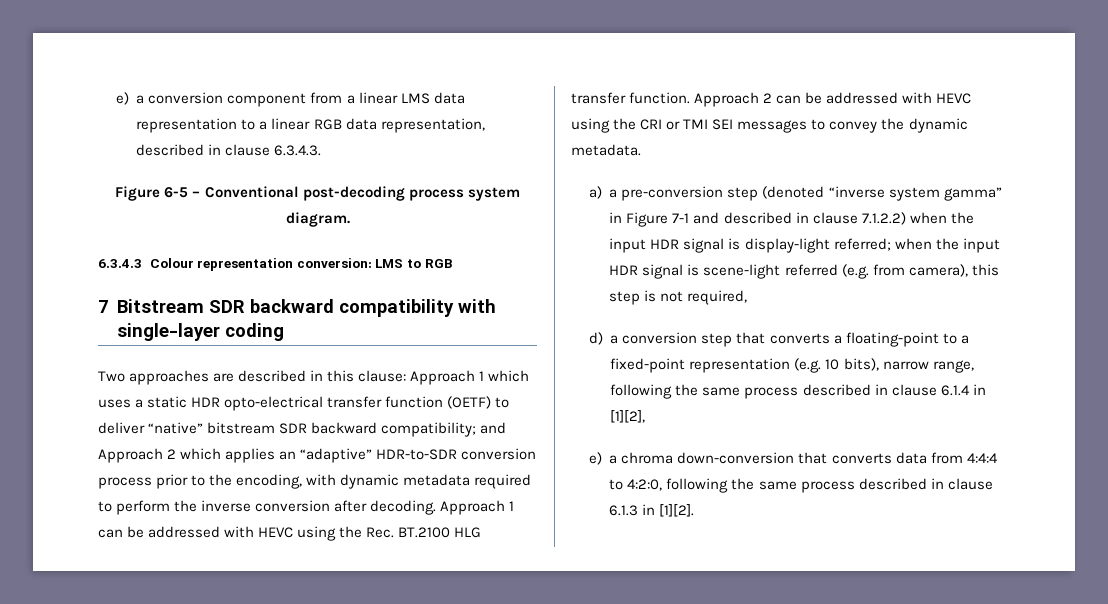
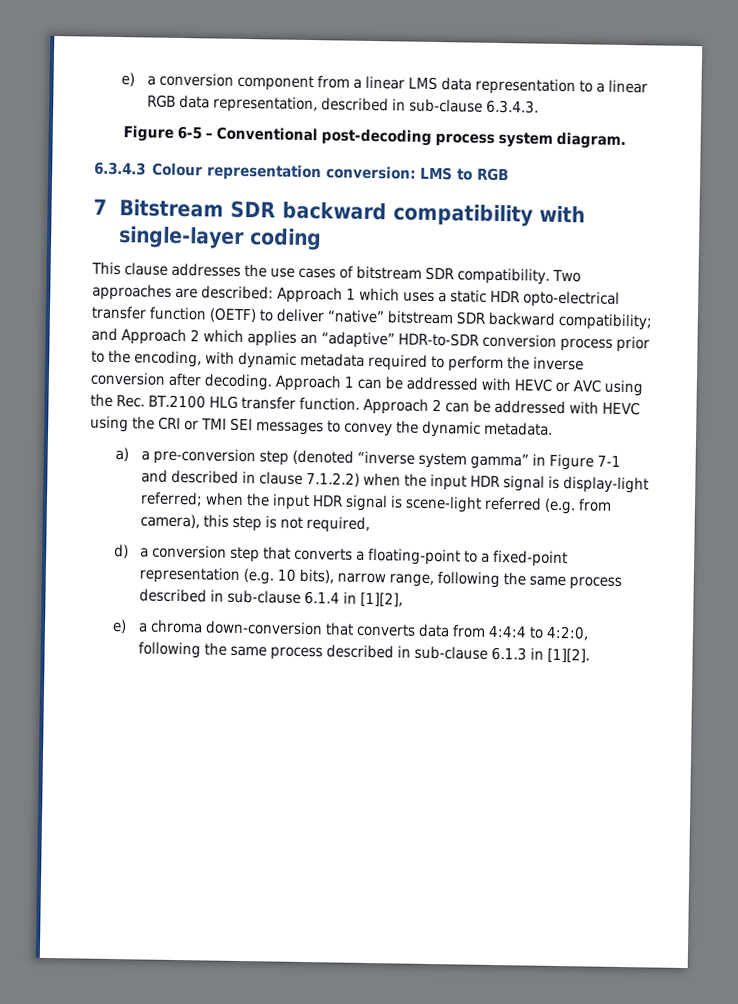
[225,144,271,156] clause -> [409,98,484,113] sub-clause
[98,370,407,385] Two approaches are described in this clause: -> [91,261,581,285] [92,283,274,301] This clause addresses the use cases of bitstream SDR compatibility. Two approaches are described:
(294, 532) none -> [555,379,601,393] or AVC
[891,384,937,396] clause -> [227,589,302,604] sub-clause
[947,478,993,490] clause -> [414,645,489,660] sub-clause

